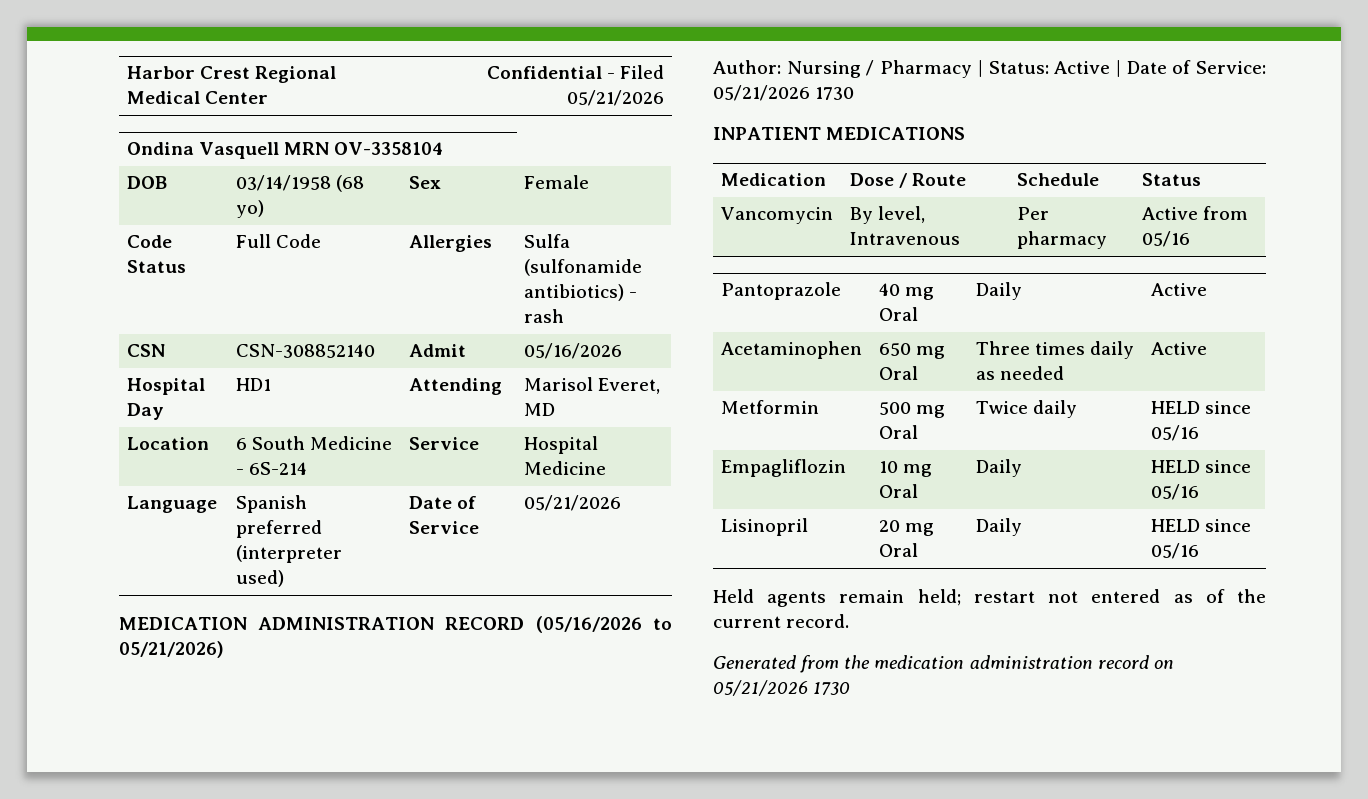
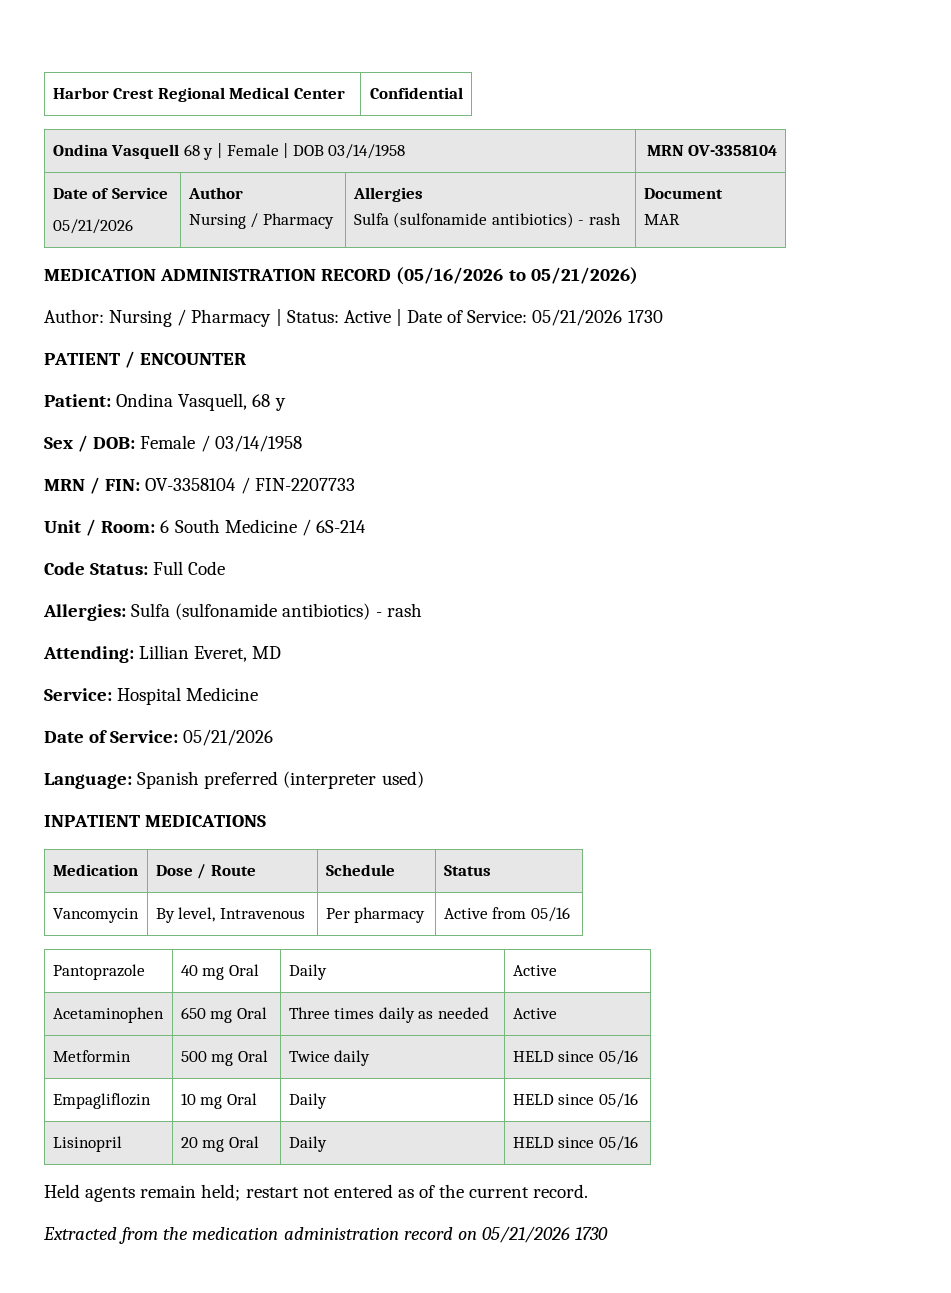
[606,65,664,79] [566,90,664,106] - Filed 05/21/2026 -> (464, 93) none
[284,142,444,155] [127,176,168,189] [236,175,365,192] [236,200,265,218] [409,176,442,189] [524,175,590,189] [127,235,173,248] [127,260,187,273] [236,234,322,248] MRN OV-3358104 // DOB | 03/14/1958 (68 yo) | Sex | Female // Code Status | Full Code -> [183,143,406,160] [646,145,778,156] [52,187,168,199] [52,219,133,234] [187,187,243,199] [188,213,334,229] 68 y | Female | DOB 03/14/1958 | MRN OV-3358104 // Date of Service // 05/21/2026 | Author // Nursing / Pharmacy
[524,234,571,248] [524,259,643,276] [524,284,638,301] [524,309,565,323] [127,344,166,357] [236,344,376,358] [409,344,467,357] [524,343,623,359] [127,378,206,395] [127,403,165,420] [236,378,272,391] [409,378,503,395] [524,377,661,394] [524,403,556,416] [127,437,210,450] [236,436,393,450] [236,462,308,475] [409,437,480,450] [524,436,599,454] [524,461,607,475] [127,496,218,513] [236,495,308,513] [236,520,323,538] [236,545,343,563] [236,570,285,587] [409,496,477,509] [409,521,480,534] [524,495,622,511] | Sulfa (sulfonamide antibiotics) - rash // CSN | CSN-308852140 | Admit | 05/16/2026 // Hospital Day | HD1 | Attending | Marisol Everet, MD // Location | 6 South Medicine - 6S-214 | Service | Hospital Medicine // Language | Spanish preferred (interpreter used) | Date of Service | 05/21/2026 -> [353,212,622,228] [643,188,723,199] [643,214,680,225] // Sulfa (sulfonamide antibiotics) - rash | Document // MAR
(855, 93) none -> [44,351,247,368] [44,393,286,411] [44,435,302,452] [44,477,355,494] [44,519,366,536] [44,561,226,575] [43,603,422,621] [43,645,282,663] [44,687,259,705] [44,729,274,746] [44,771,424,789] // PATIENT / ENCOUNTER // Patient: Ondina Vasquell, 68 y // Sex / DOB: Female / 03/14/1958 // MRN / FIN: OV-3358104 / FIN-2207733 // Unit / Room: 6 South Medicine / 6S-214 // Code Status: Full Code // Allergies: Sulfa (sulfonamide antibiotics) - rash // Attending: Lillian Everet, MD // Service: Hospital Medicine // Date of Service: 05/21/2026 // Language: Spanish preferred (interpreter used)
[713,655,796,669] Generated -> [43,1227,117,1240] Extracted

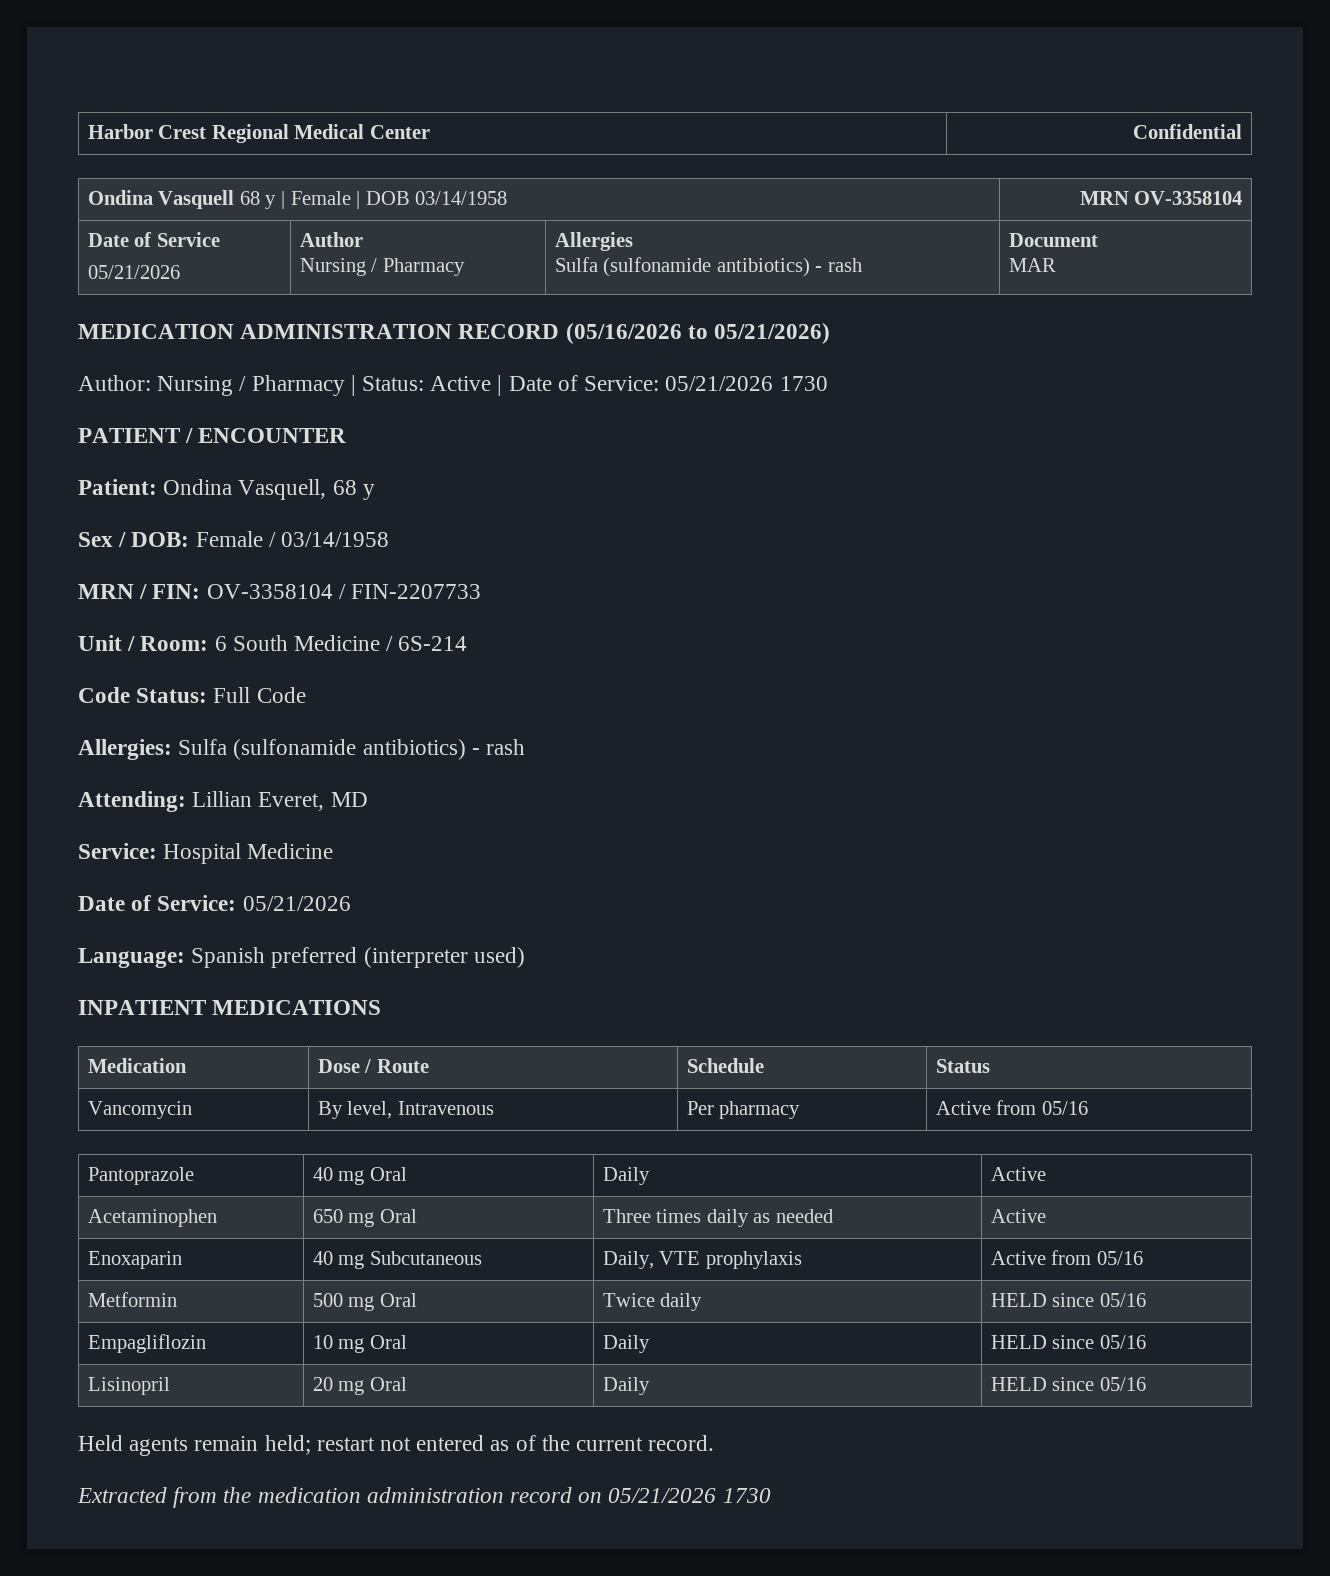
(557, 1013) none -> [87,1251,182,1269] [312,1251,482,1269] [602,1251,802,1269] [990,1250,1143,1265] // Enoxaparin | 40 mg Subcutaneous | Daily, VTE prophylaxis | Active from 05/16

